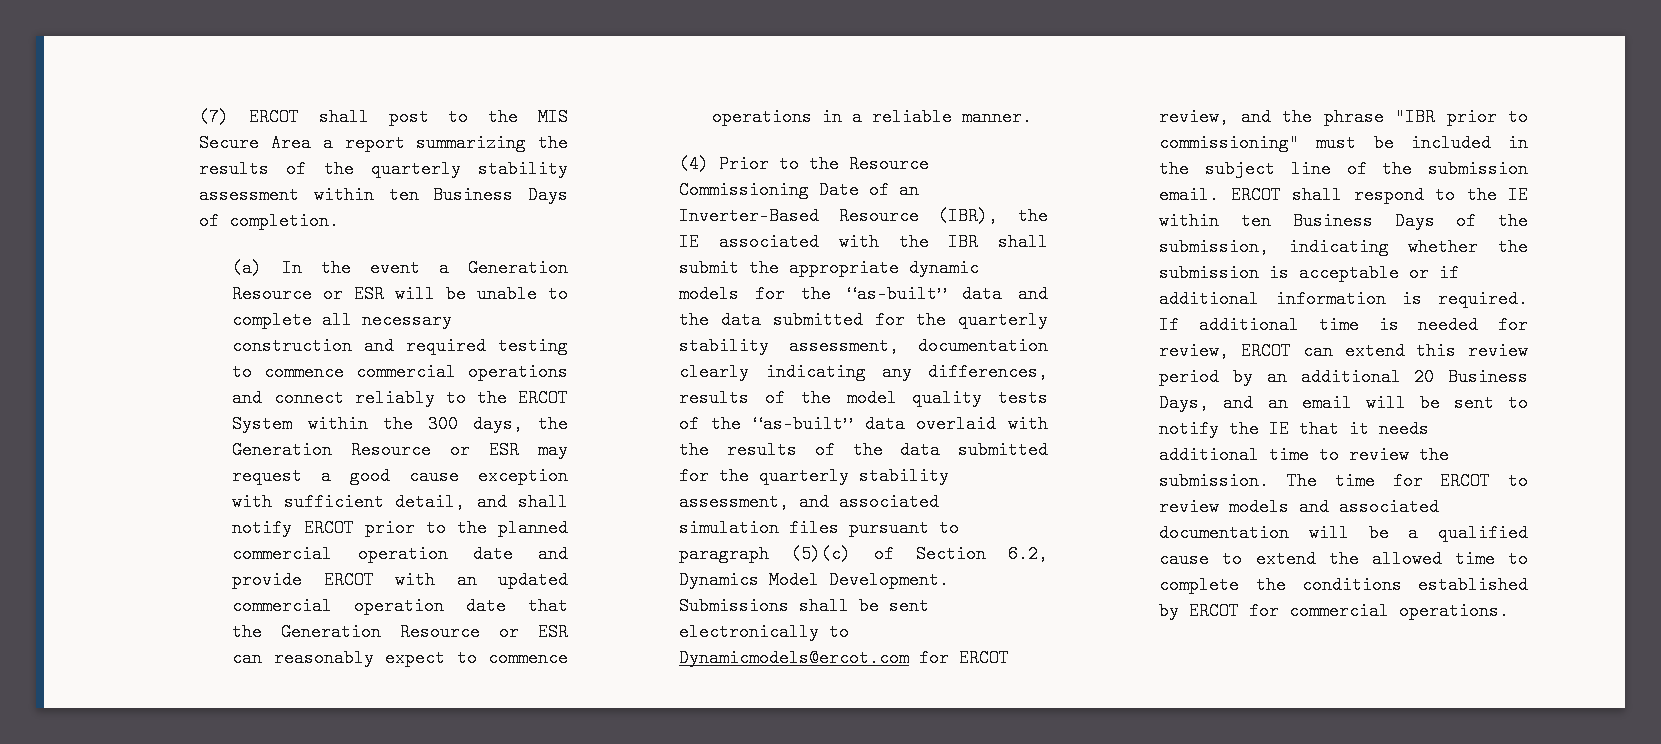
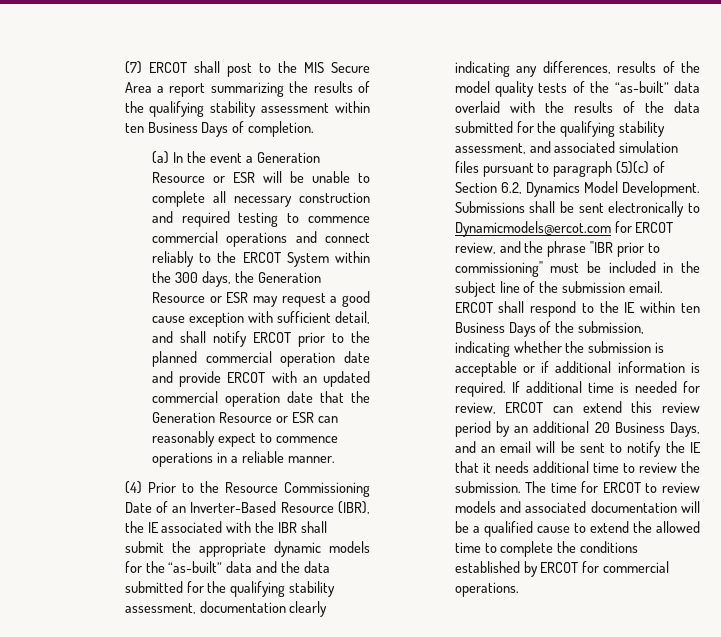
[370,160,461,178] quarterly -> [149,101,205,117] qualifying
[958,311,1048,329] quarterly -> [230,581,286,597] qualifying
[759,467,850,485] quarterly -> [560,121,616,137] qualifying

